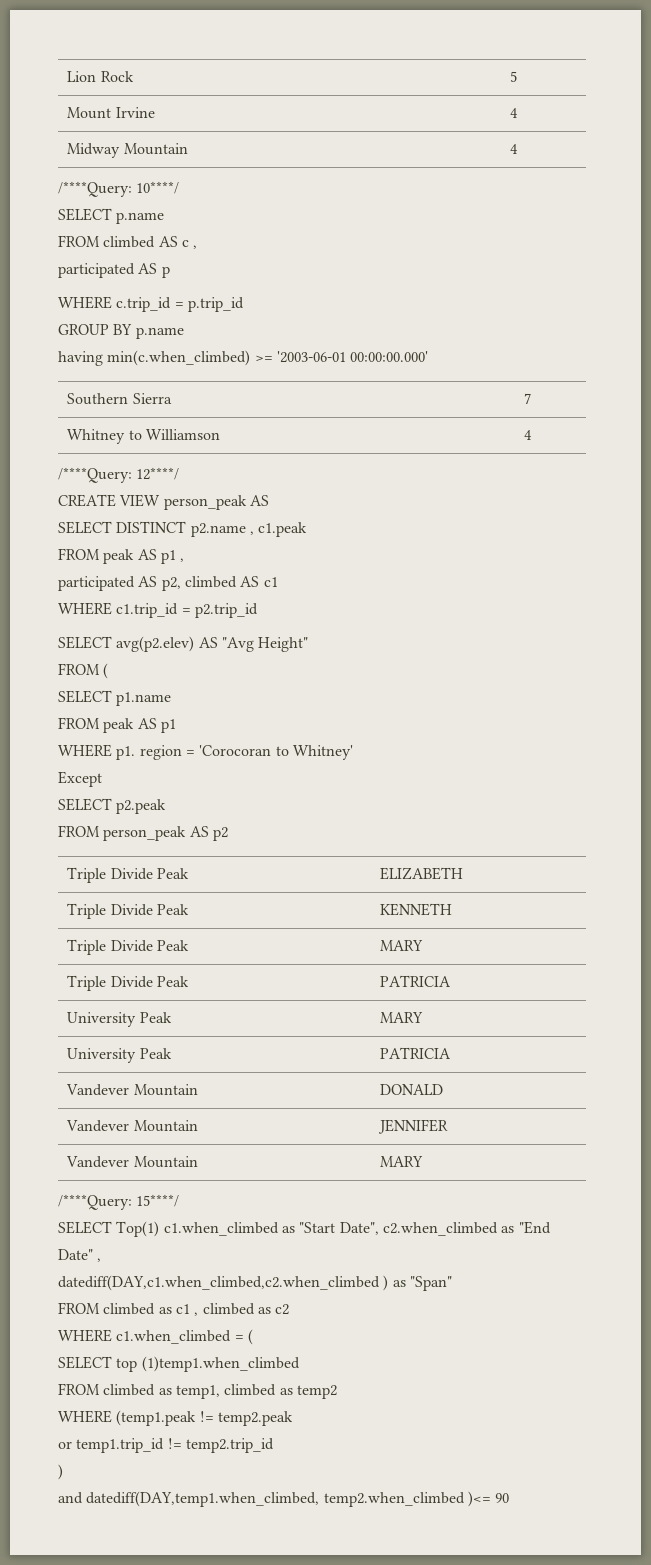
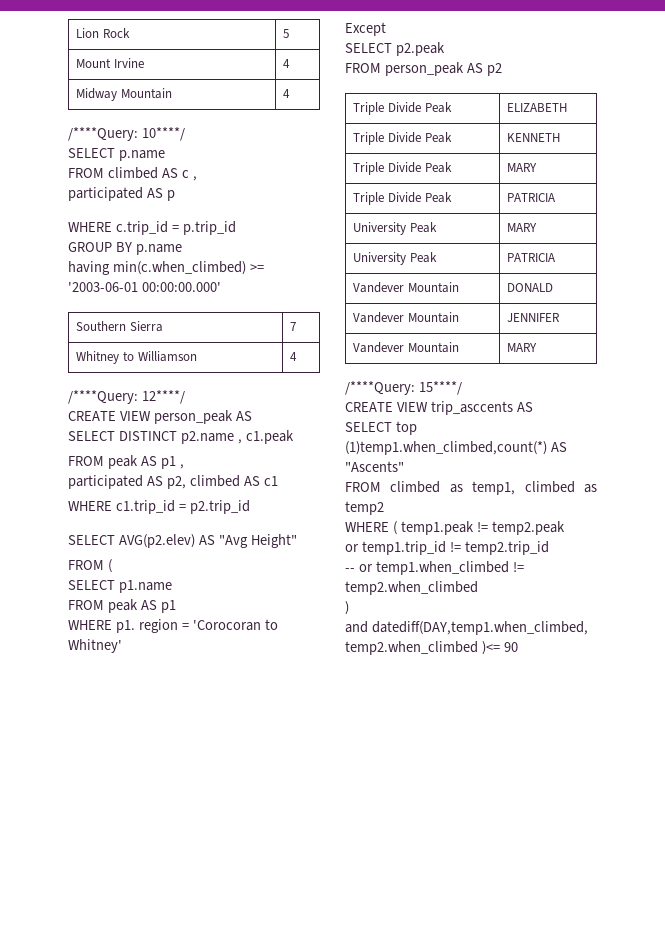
[116,636,195,652] avg(p2.elev) -> [118,534,195,548] AVG(p2.elev)
[58,1221,551,1237] [58,1249,102,1262] [58,1275,452,1291] [58,1302,290,1316] [58,1329,253,1345] SELECT Top(1) c1.when_climbed as "Start Date", c2.when_climbed as "End Date" , // datediff(DAY,c1.when_climbed,c2.when_climbed ) as "Span" // FROM climbed as c1 , climbed as c2 // WHERE c1.when_climbed = ( -> [345,401,533,415] CREATE VIEW trip_asccents AS
[141,1356,300,1372] (1)temp1.when_climbed -> [345,441,567,455] [345,461,404,472] (1)temp1.when_climbed,count(*) AS "Ascents"
[116,1410,197,1426] (temp1.peak -> [392,521,474,535] ( temp1.peak
(274, 1445) none -> [345,561,524,575] [345,581,478,595] // -- or temp1.when_climbed != temp2.when_climbed

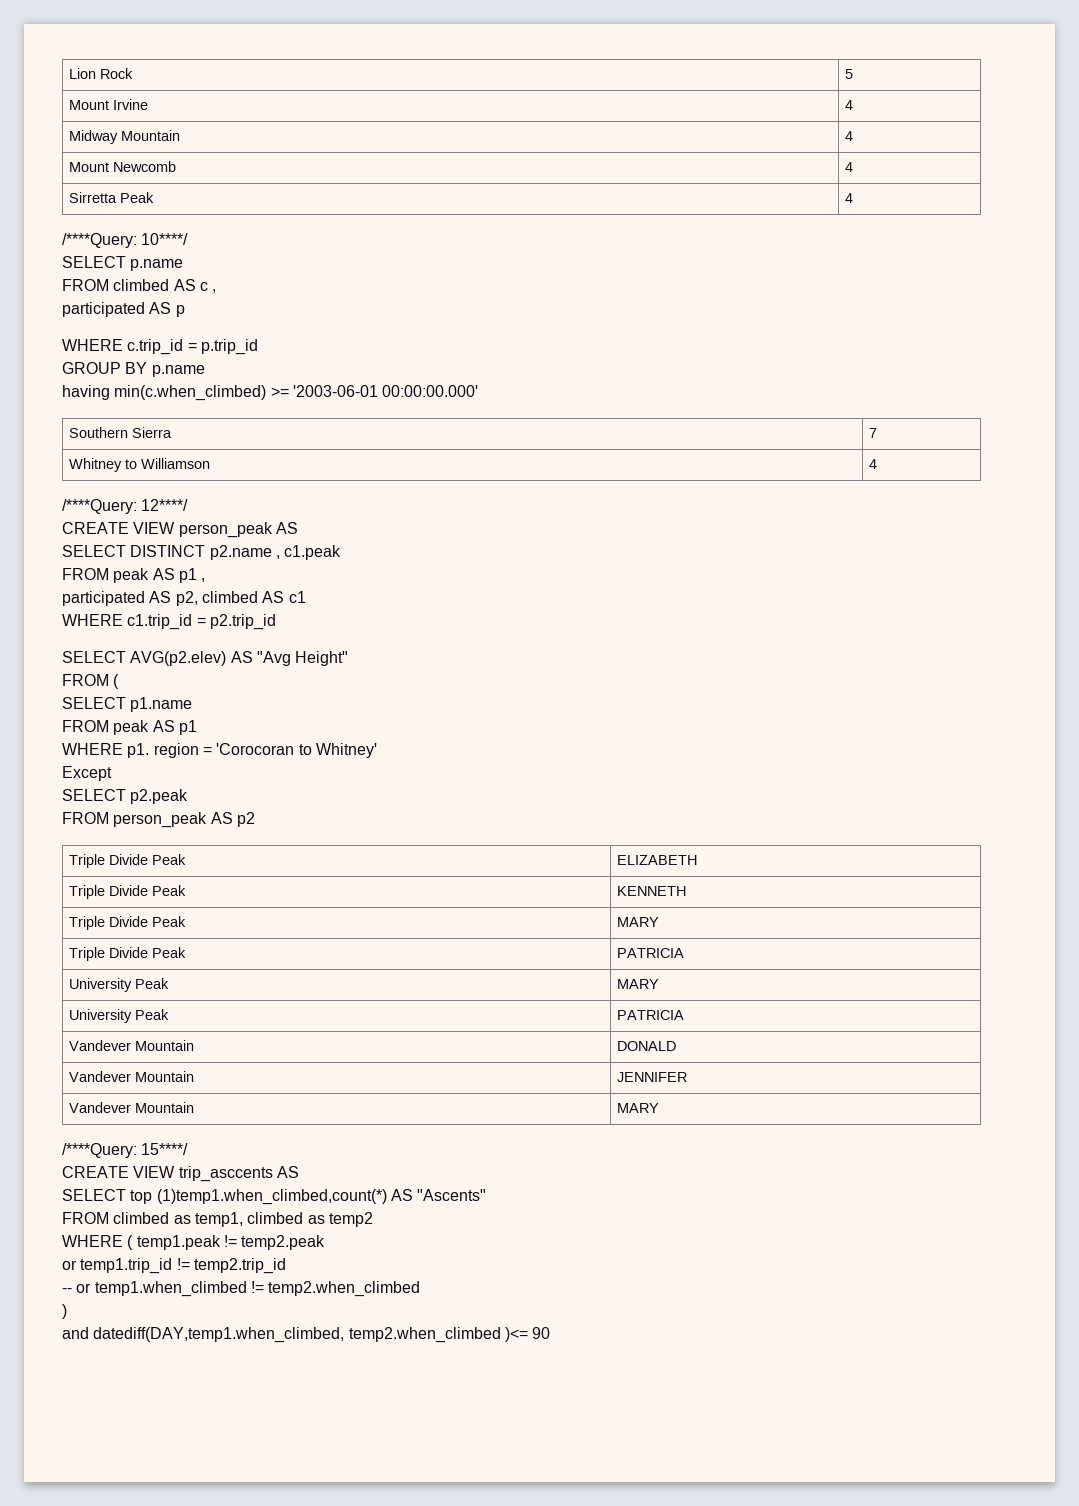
(291, 93) none -> [69,161,177,172] [845,162,854,172] [69,192,155,203] [845,193,854,203] // Mount Newcomb | 4 // Sirretta Peak | 4

